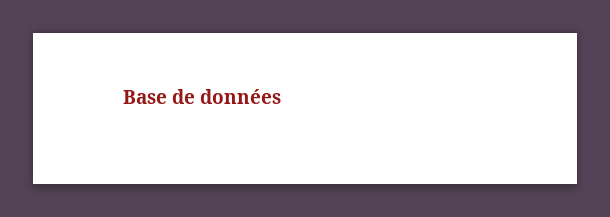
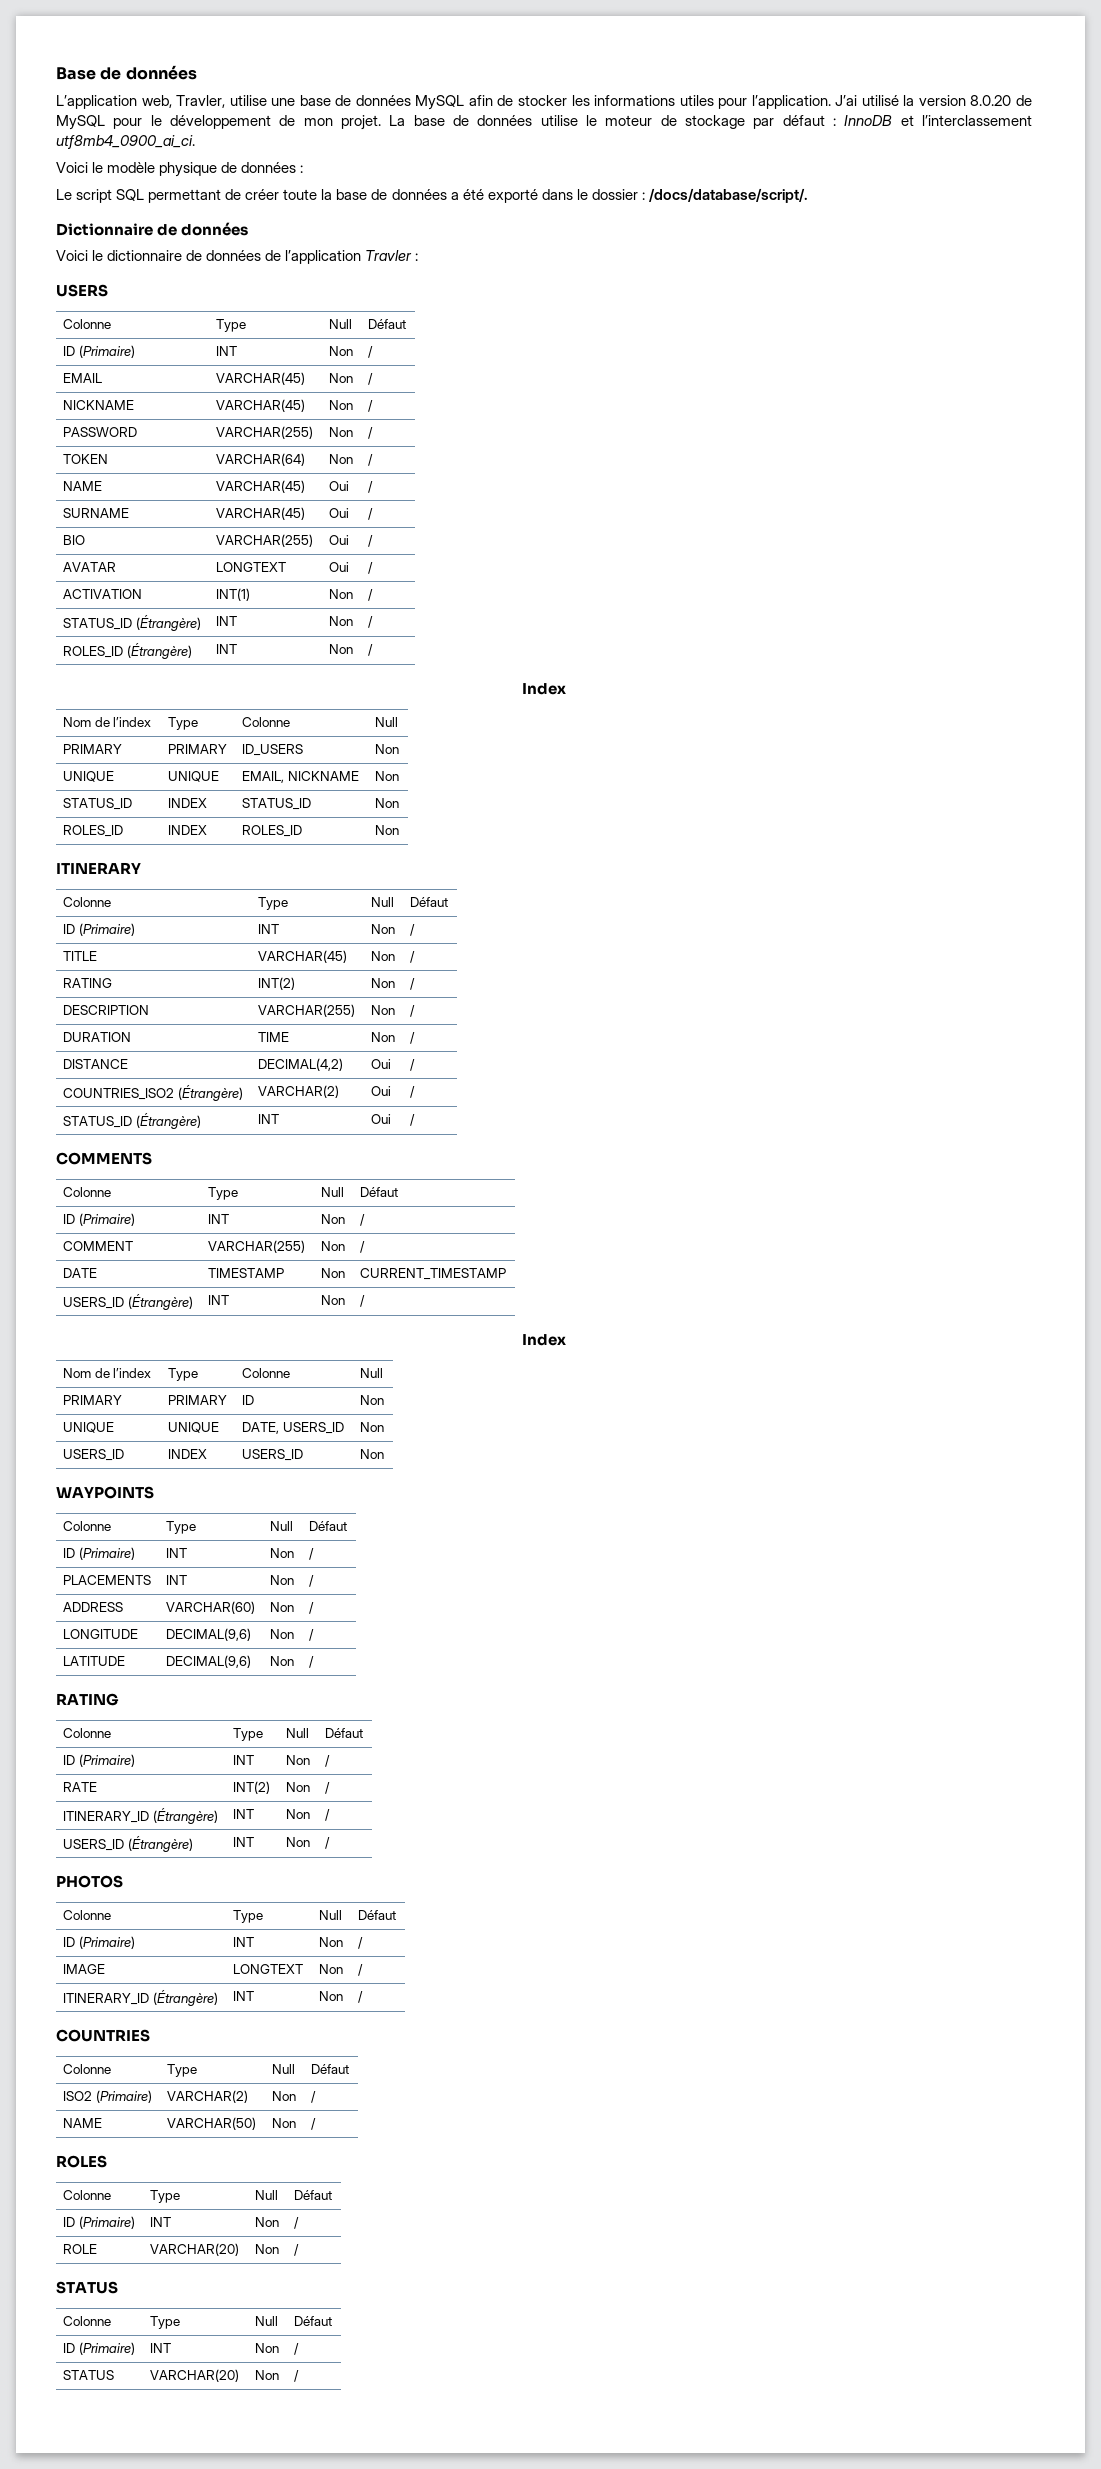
(282, 96) none -> [56,95,1032,110] [56,115,1033,130] [56,135,195,149] [56,162,304,177] [56,188,808,203] [56,222,249,236] [56,250,419,264] [56,284,108,297] [63,319,112,329] [216,319,247,332] [329,319,353,329] [368,319,407,329] [63,345,135,358] [216,346,238,356] [329,346,354,356] [368,346,374,358] [63,373,103,383] [216,372,306,385] [329,373,354,383] [368,373,374,385] [63,400,135,410] [216,399,306,412] [329,400,354,410] [368,400,374,412] [63,427,138,437] [216,426,314,439] [329,427,354,437] [368,427,374,439] [63,454,109,464] [216,453,306,466] [329,454,354,464] [368,454,374,466] [63,481,103,491] [216,480,306,493] [329,481,350,491] [368,481,374,493] [63,508,130,518] [216,507,306,520] [329,508,350,518] [368,508,374,520] [63,535,86,545] [216,534,314,547] [329,535,350,545] [368,535,374,547] [63,562,117,572] [216,562,287,572] [329,562,350,572] [368,562,374,574] [63,589,143,599] [216,588,251,601] [329,589,354,599] [368,589,374,601] [63,614,201,631] [216,616,238,626] [329,616,354,626] [368,616,374,628] [63,642,192,659] [216,644,238,654] [329,644,354,654] [368,644,374,656] [522,683,566,695] [63,717,152,727] [168,717,199,730] [242,717,291,727] [375,717,399,727] [63,744,123,754] [168,744,228,754] [242,744,304,756] [375,744,400,754] [63,771,115,782] [168,771,220,782] [242,771,359,783] [375,771,400,781] [63,798,133,810] [168,798,208,808] [242,798,312,810] [375,798,400,808] [63,825,124,837] [168,825,208,835] [242,825,303,837] [375,825,400,835] [56,862,141,874] [63,897,112,907] [258,897,289,910] [371,897,395,907] [410,897,449,907] [63,923,135,936] [258,924,280,934] [371,924,396,934] [410,924,416,936] [63,951,98,961] [258,950,348,963] [371,951,396,961] [410,951,416,963] [63,978,113,988] [258,977,296,990] [371,978,396,988] [410,978,416,990] [63,1005,150,1015] [258,1004,356,1017] [371,1005,396,1015] [410,1005,416,1017] [63,1032,132,1042] [258,1032,290,1042] [371,1032,396,1042] [410,1032,416,1044] [63,1059,129,1069] [258,1058,344,1071] [371,1059,392,1069] [410,1059,416,1071] [63,1084,243,1101] [258,1085,340,1098] [371,1086,392,1096] [410,1086,416,1098] [63,1112,201,1129] [258,1114,280,1124] [371,1114,392,1124] [410,1114,416,1126] [56,1152,152,1165] [63,1187,112,1197] [208,1187,239,1200] [321,1187,345,1197] [360,1187,399,1197] [63,1213,135,1226] [208,1214,230,1224] [321,1214,346,1224] [360,1214,366,1226] [63,1241,134,1251] [208,1240,306,1253] [321,1241,346,1251] [360,1241,366,1253] [63,1268,98,1278] [208,1268,285,1278] [321,1268,346,1278] [360,1268,507,1280] [63,1293,193,1310] [208,1295,230,1305] [321,1295,346,1305] [360,1295,366,1307] [522,1334,566,1346] [63,1368,152,1378] [168,1368,199,1381] [242,1368,291,1378] [360,1368,384,1378] [63,1395,123,1405] [168,1395,228,1405] [242,1395,255,1405] [360,1395,385,1405] [63,1422,115,1433] [168,1422,220,1433] [242,1422,344,1434] [360,1422,385,1432] [63,1449,125,1461] [168,1449,208,1459] [242,1449,304,1461] [360,1449,385,1459] [56,1486,154,1499] [63,1521,112,1531] [166,1521,197,1534] [270,1521,294,1531] [309,1521,348,1531] [63,1547,135,1560] [166,1548,188,1558] [270,1548,295,1558] [309,1548,315,1560] [63,1575,152,1585] [166,1575,188,1585] [270,1575,295,1585] [309,1575,315,1587] [63,1602,124,1612] [166,1601,256,1614] [270,1602,295,1612] [309,1602,315,1614] [63,1629,139,1639] [166,1628,252,1641] [270,1629,295,1639] [309,1629,315,1641] [63,1656,126,1666] [166,1655,252,1668] [270,1656,295,1666] [309,1656,315,1668] [56,1693,119,1706] [63,1728,112,1738] [233,1728,264,1741] [286,1728,310,1738] [325,1728,364,1738] [63,1754,135,1767] [233,1755,255,1765] [286,1755,311,1765] [325,1755,331,1767] [63,1782,98,1792] [233,1781,271,1794] [286,1782,311,1792] [325,1782,331,1794] [63,1807,218,1824] [233,1809,255,1819] [286,1809,311,1819] [325,1809,331,1821] [63,1835,193,1852] [233,1837,255,1847] [286,1837,311,1847] [325,1837,331,1849] [56,1875,123,1888] [63,1910,112,1920] [233,1910,264,1923] [319,1910,343,1920] [358,1910,397,1920] [63,1936,135,1949] [233,1937,255,1947] [319,1937,344,1947] [358,1937,364,1949] [63,1964,106,1974] [233,1964,304,1974] [319,1964,344,1974] [358,1964,364,1976] [63,1989,218,2006] [233,1991,255,2001] [319,1991,344,2001] [358,1991,364,2003] [56,2029,150,2042] [63,2064,112,2074] [167,2064,198,2077] [272,2064,296,2074] [311,2064,350,2074] [63,2090,152,2103] [167,2090,249,2103] [272,2091,297,2101] [311,2091,317,2103] [63,2118,103,2128] [167,2117,257,2130] [272,2118,297,2128] [311,2118,317,2130] [56,2155,107,2168] [63,2190,112,2200] [150,2190,181,2203] [255,2190,279,2200] [294,2190,333,2200] [63,2216,135,2229] [150,2217,172,2227] [255,2217,280,2227] [294,2217,300,2229] [63,2244,98,2254] [150,2243,240,2256] [255,2244,280,2254] [294,2244,300,2256] [56,2281,118,2294] [63,2316,112,2326] [150,2316,181,2329] [255,2316,279,2326] [294,2316,333,2326] [63,2342,135,2355] [150,2343,172,2353] [255,2343,280,2353] [294,2343,300,2355] [63,2370,115,2380] [150,2369,240,2382] [255,2370,280,2380] [294,2370,300,2382] // L’application web, Travler, utilise une base de données MySQL afin de stocker les informations utiles pour l’application. J’ai utilisé la version 8.0.20 de MySQL pour le développement de mon projet. La base de données utilise le moteur de stockage par défaut : InnoDB et l’interclassement utf8mb4_0900_ai_ci. // Voici le modèle physique de données : // Le script SQL permettant de créer toute la base de données a été exporté dans le dossier : /docs/database/script/. // Dictionnaire de données // Voici le dictionnaire de données de l’application Travler : // USERS // Colonne | Type | Null | Défaut // ID (Primaire) | INT | Non | / // EMAIL | VARCHAR(45) | Non | / // NICKNAME | VARCHAR(45) | Non | / // PASSWORD | VARCHAR(255) | Non | / // TOKEN | VARCHAR(64) | Non | / // NAME | VARCHAR(45) | Oui | / // SURNAME | VARCHAR(45) | Oui | / // BIO | VARCHAR(255) | Oui | / // AVATAR | LONGTEXT | Oui | / // ACTIVATION | INT(1) | Non | / // STATUS_ID (Étrangère) | INT | Non | / // ROLES_ID (Étrangère) | INT | Non | / // Index // Nom de l’index | Type | Colonne | Null // PRIMARY | PRIMARY | ID_USERS | Non // UNIQUE | UNIQUE | EMAIL, NICKNAME | Non // STATUS_ID | INDEX | STATUS_ID | Non // ROLES_ID | INDEX | ROLES_ID | Non // ITINERARY // Colonne | Type | Null | Défaut // ID (Primaire) | INT | Non | / // TITLE | VARCHAR(45) | Non | / // RATING | INT(2) | Non | / // DESCRIPTION | VARCHAR(255) | Non | / // DURATION | TIME | Non | / // DISTANCE | DECIMAL(4,2) | Oui | / // COUNTRIES_ISO2 (Étrangère) | VARCHAR(2) | Oui | / // STATUS_ID (Étrangère) | INT | Oui | / // COMMENTS // Colonne | Type | Null | Défaut // ID (Primaire) | INT | Non | / // COMMENT | VARCHAR(255) | Non | / // DATE | TIMESTAMP | Non | CURRENT_TIMESTAMP // USERS_ID (Étrangère) | INT | Non | / // Index // Nom de l’index | Type | Colonne | Null // PRIMARY | PRIMARY | ID | Non // UNIQUE | UNIQUE | DATE, USERS_ID | Non // USERS_ID | INDEX | USERS_ID | Non // WAYPOINTS // Colonne | Type | Null | Défaut // ID (Primaire) | INT | Non | / // PLACEMENTS | INT | Non | / // ADDRESS | VARCHAR(60) | Non | / // LONGITUDE | DECIMAL(9,6) | Non | / // LATITUDE | DECIMAL(9,6) | Non | / // RATING // Colonne | Type | Null | Défaut // ID (Primaire) | INT | Non | / // RATE | INT(2) | Non | / // ITINERARY_ID (Étrangère) | INT | Non | / // USERS_ID (Étrangère) | INT | Non | / // PHOTOS // Colonne | Type | Null | Défaut // ID (Primaire) | INT | Non | / // IMAGE | LONGTEXT | Non | / // ITINERARY_ID (Étrangère) | INT | Non | / // COUNTRIES // Colonne | Type | Null | Défaut // ISO2 (Primaire) | VARCHAR(2) | Non | / // NAME | VARCHAR(50) | Non | / // ROLES // Colonne | Type | Null | Défaut // ID (Primaire) | INT | Non | / // ROLE | VARCHAR(20) | Non | / // STATUS // Colonne | Type | Null | Défaut // ID (Primaire) | INT | Non | / // STATUS | VARCHAR(20) | Non | /

